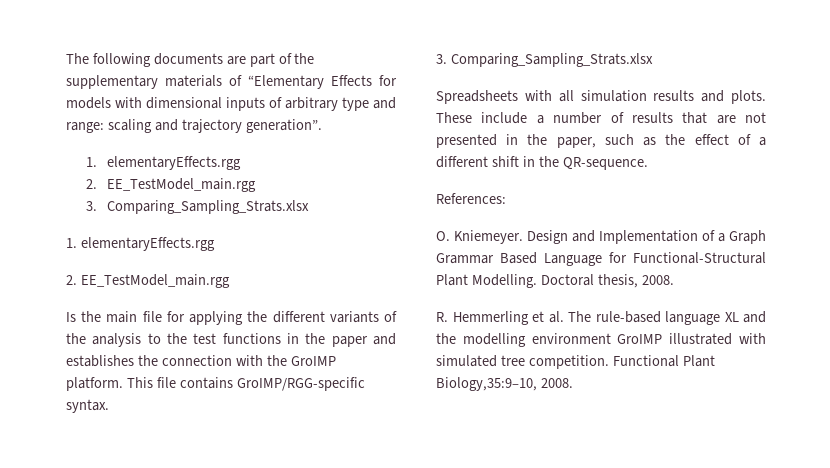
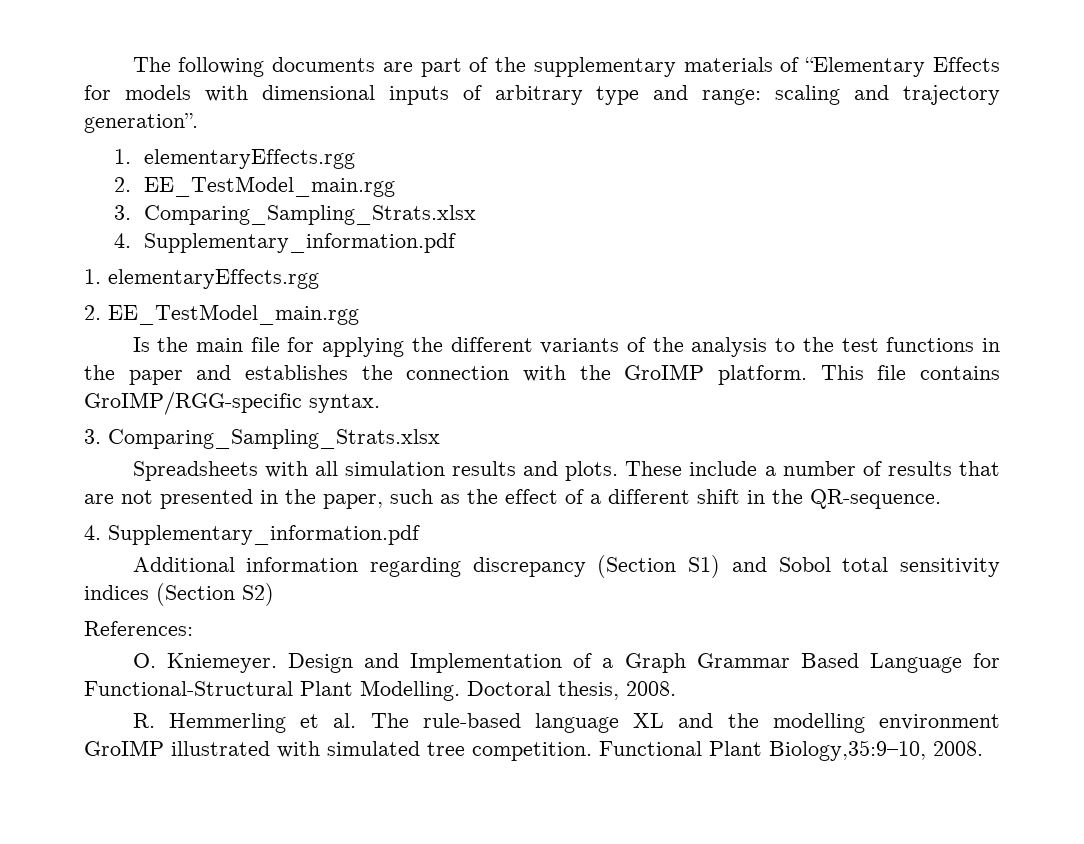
(309, 207) none -> [113,233,456,253] // 4. Supplementary_information.pdf
(648, 163) none -> [84,525,420,545] [132,555,1001,578] [84,583,274,606] // 4. Supplementary_information.pdf // Additional information regarding discrepancy (Section S1) and Sobol total sensitivity indices (Section S2)

